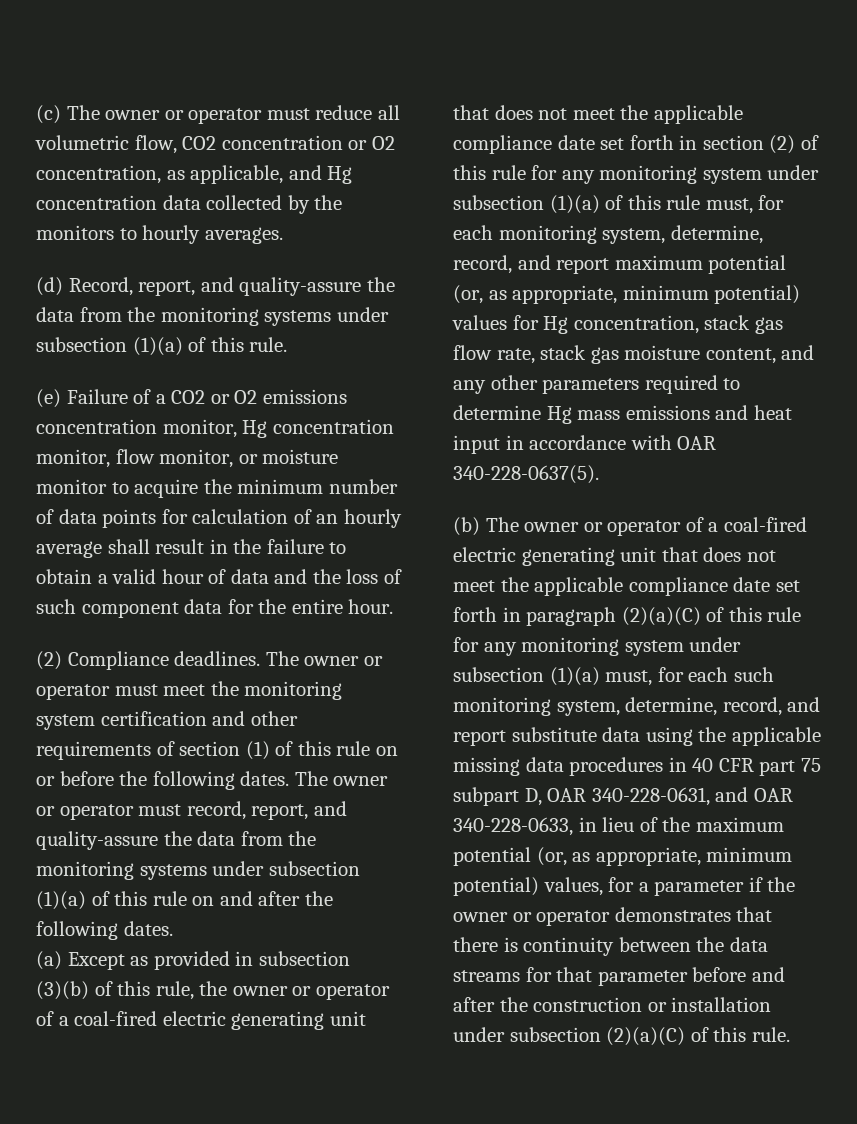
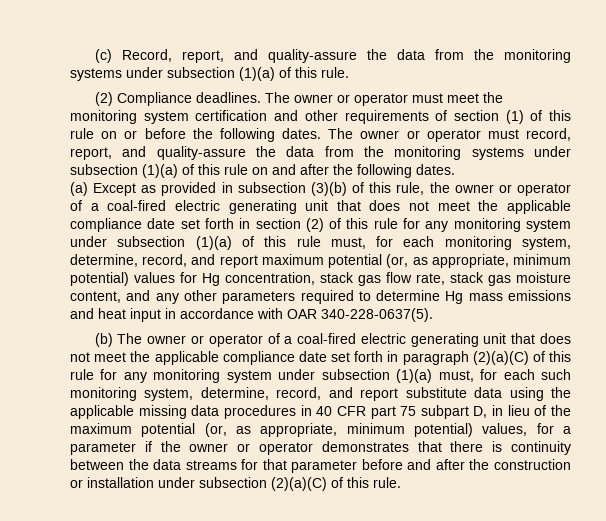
[66,105,400,124] [35,135,395,154] [36,165,353,184] [36,195,343,214] [36,225,283,244] [36,277,63,296] The owner or operator must reduce all volumetric flow, CO2 concentration or O2 concentration, as applicable, and Hg concentration data collected by the monitors to hourly averages. // (d) -> (112, 56) none
[36,389,347,408] [36,419,394,438] [36,449,339,468] [36,479,398,498] [36,509,402,528] [36,539,347,558] [36,569,402,584] [36,599,394,618] // (e) Failure of a CO2 or O2 emissions concentration monitor, Hg concentration monitor, flow monitor, or moisture monitor to acquire the minimum number of data points for calculation of an hourly average shall result in the failure to obtain a valid hour of data and the loss of such component data for the entire hour. -> (349, 72) none
[547,787,793,806] [453,817,573,836] OAR 340-228-0631, and OAR 340-228-0633, -> (488, 412) none

